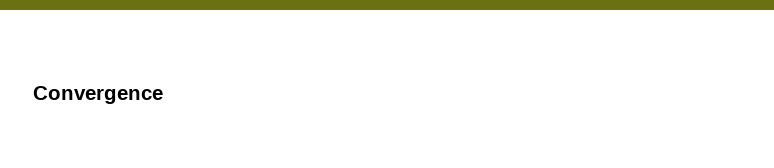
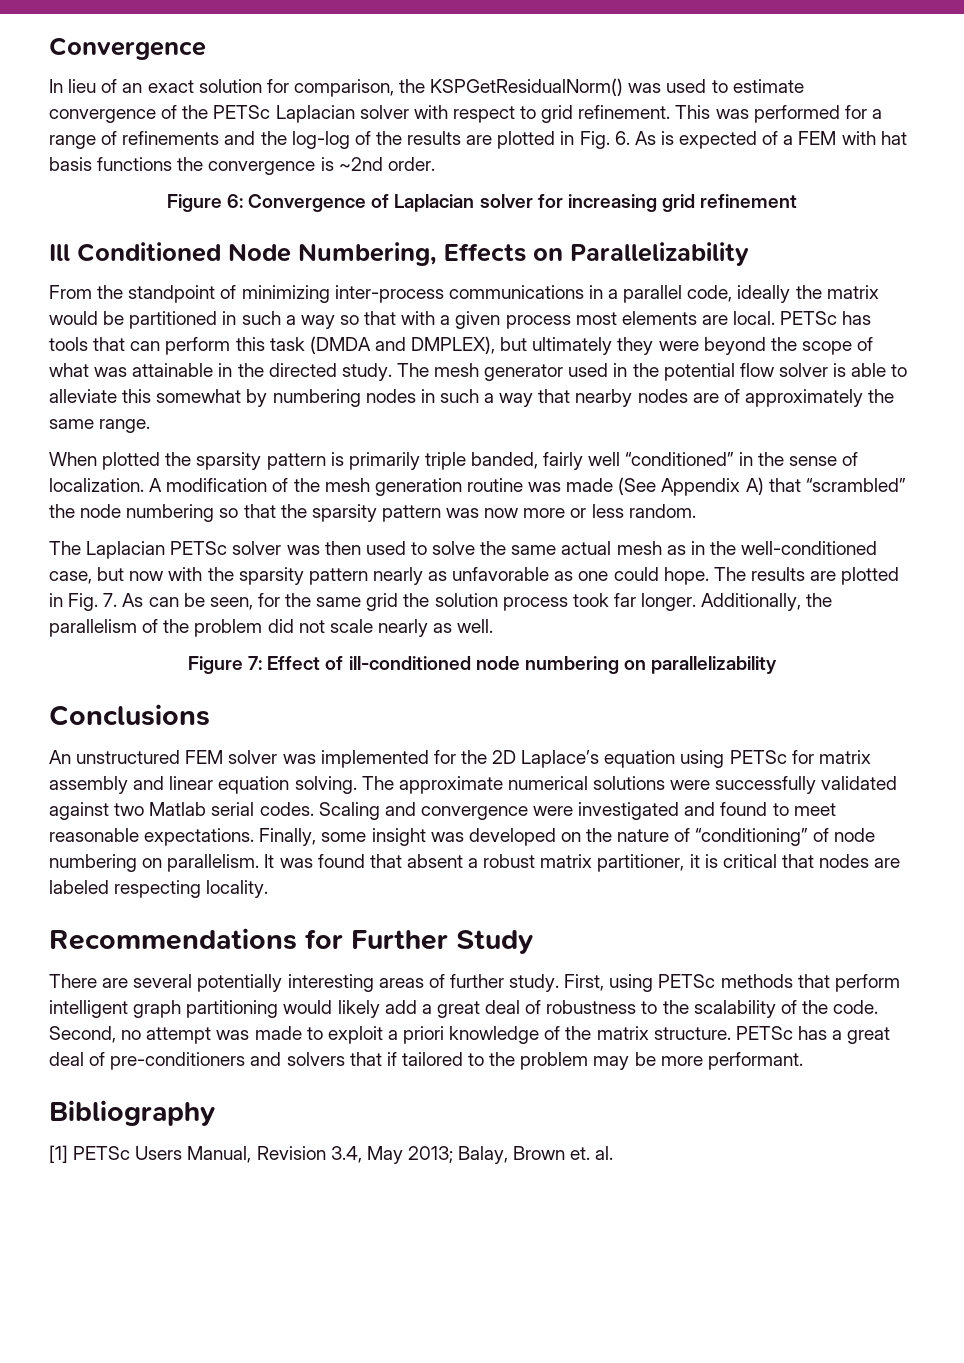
[33,86,163,104] Convergence -> [49,37,206,60] [49,78,804,97] [49,105,882,123] [49,131,907,149] [49,157,435,175] [166,194,798,212] [49,242,749,266] [49,285,879,303] [49,311,872,329] [49,336,874,355] [49,363,908,381] [49,389,895,407] [49,419,151,433] [49,452,858,470] [49,477,906,496] [49,504,696,522] [49,541,878,559] [49,567,900,585] [49,593,833,611] [49,619,494,637] [187,656,778,674] [49,704,210,726] [49,750,871,768] [49,776,898,794] [49,802,836,820] [49,828,875,846] [49,854,901,872] [49,880,269,898] [49,928,533,954] [49,974,900,992] [49,1000,879,1018] [49,1026,891,1044] [49,1052,803,1070] [49,1100,215,1126] [49,1145,614,1164] Convergence // In lieu of an exact solution for comparison, the KSPGetResidualNorm() was used to estimate convergence of the PETSc Laplacian solver with respect to grid refinement. This was performed for a range of refinements and the log-log of the results are plotted in Fig. 6. As is expected of a FEM with hat basis functions the convergence is ~2nd order. // Figure 6: Convergence of Laplacian solver for increasing grid refinement // Ill Conditioned Node Numbering, Effects on Parallelizability // From the standpoint of minimizing inter-process communications in a parallel code, ideally the matrix would be partitioned in such a way so that with a given process most elements are local. PETSc has tools that can perform this task (DMDA and DMPLEX), but ultimately they were beyond the scope of what was attainable in the directed study. The mesh generator used in the potential flow solver is able to alleviate this somewhat by numbering nodes in such a way that nearby nodes are of approximately the same range. // When plotted the sparsity pattern is primarily triple banded, fairly well “conditioned” in the sense of localization. A modification of the mesh generation routine was made (See Appendix A) that “scrambled” the node numbering so that the sparsity pattern was now more or less random. // The Laplacian PETSc solver was then used to solve the same actual mesh as in the well-conditioned case, but now with the sparsity pattern nearly as unfavorable as one could hope. The results are plotted in Fig. 7. As can be seen, for the same grid the solution process took far longer. Additionally, the parallelism of the problem did not scale nearly as well. // Figure 7: Effect of ill-conditioned node numbering on parallelizability // Conclusions // An unstructured FEM solver was implemented for the 2D Laplace’s equation using PETSc for matrix assembly and linear equation solving. The approximate numerical solutions were successfully validated against two Matlab serial codes. Scaling and convergence were investigated and found to meet reasonable expectations. Finally, some insight was developed on the nature of “conditioning” of node numbering on parallelism. It was found that absent a robust matrix partitioner, it is critical that nodes are labeled respecting locality. // Recommendations for Further Study // There are several potentially interesting areas of further study. First, using PETSc methods that perform intelligent graph partitioning would likely add a great deal of robustness to the scalability of the code. Second, no attempt was made to exploit a priori knowledge of the matrix structure. PETSc has a great deal of pre-conditioners and solvers that if tailored to the problem may be more performant. // Bibliography // [1] PETSc Users Manual, Revision 3.4, May 2013; Balay, Brown et. al.

